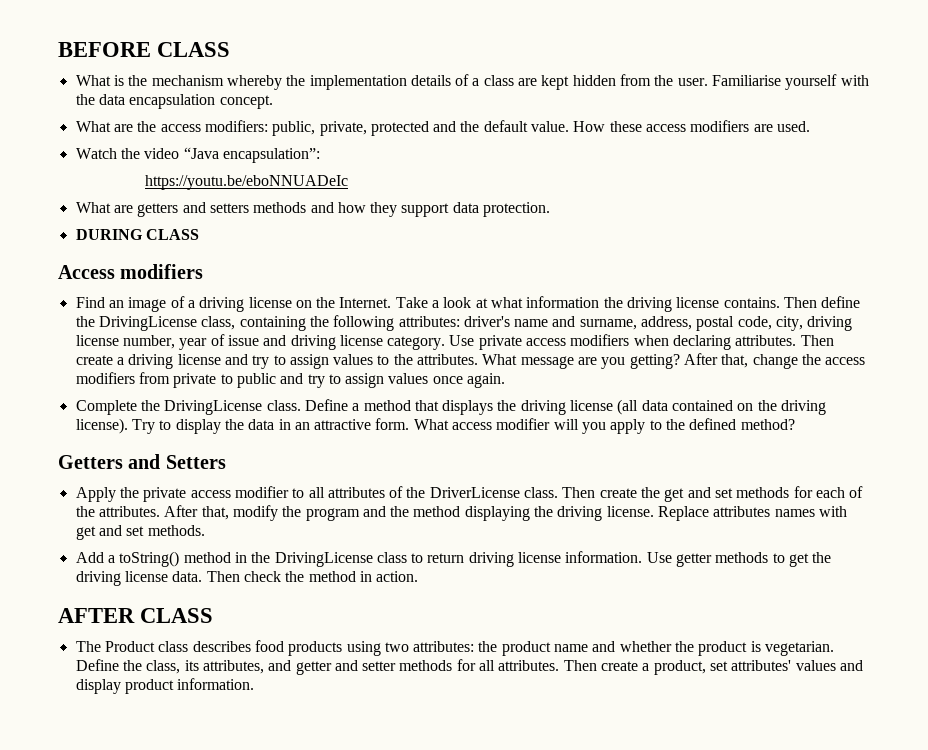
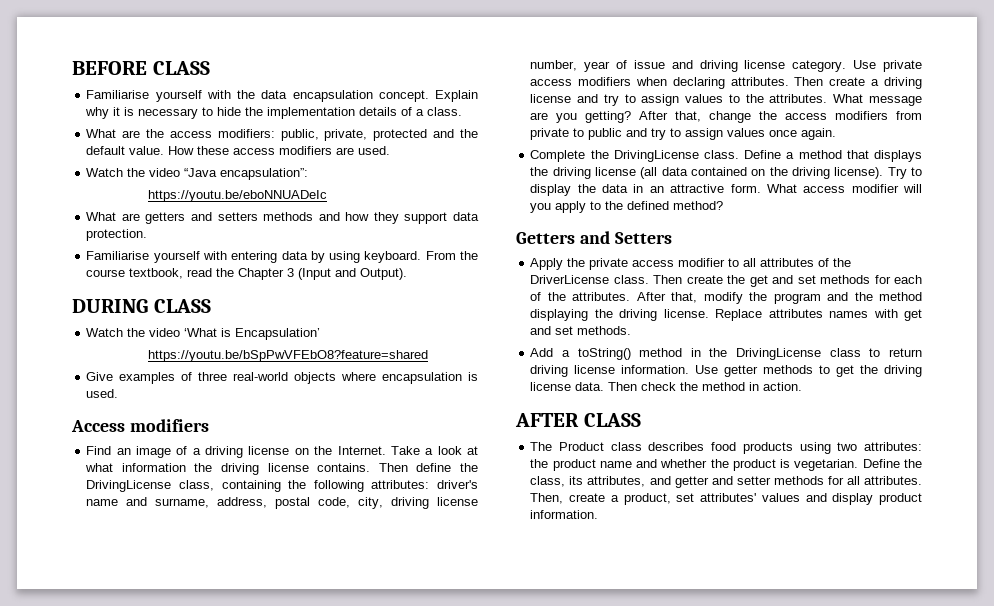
[75,74,708,90] What is the mechanism whereby the implementation details of a class are kept hidden from the user. -> (210, 68) none
(273, 102) none -> [434,90,478,102] [85,107,463,119] Explain why it is necessary to hide the implementation details of a class.
[75,229,199,240] DURING CLASS -> [86,251,479,263] [86,268,408,280] [72,299,211,313] [86,328,321,340] [148,350,429,362] [86,372,478,384] [86,389,119,398] Familiarise yourself with entering data by using keyboard. From the course textbook, read the Chapter 3 (Input and Output). // DURING CLASS // Watch the video ‘What is Encapsulation’ // https://youtu.be/bSpPwVFEbO8?feature=shared // Give examples of three real-world objects where encapsulation is used.
[563,660,597,671] Then -> [530,493,564,504] Then,

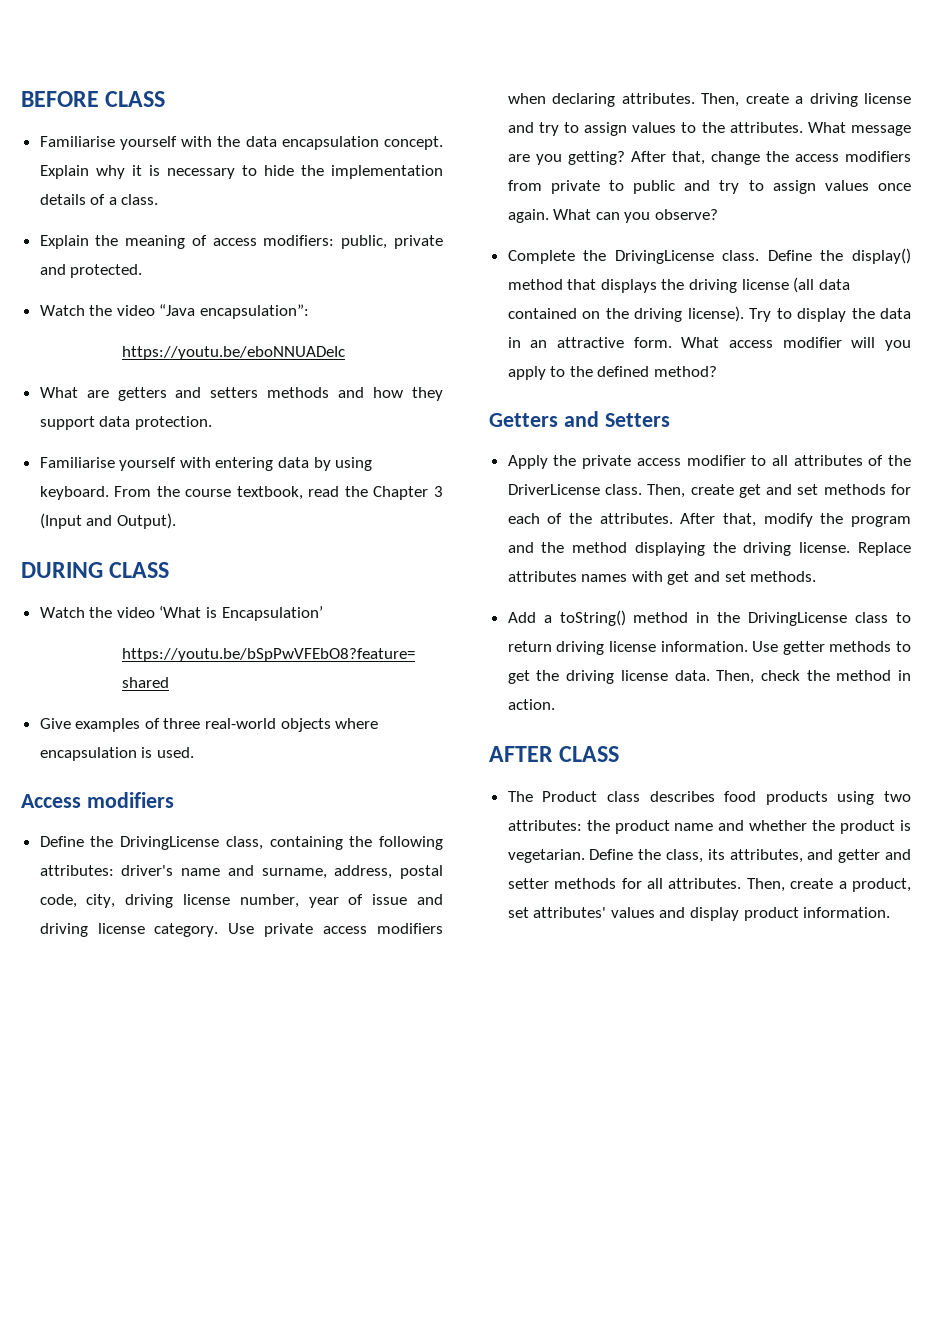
[86,129,478,141] [86,146,391,155] What are the access modifiers: public, private, protected and the default value. How these access modifiers are used. -> [39,235,444,249] [39,264,143,278] Explain the meaning of access modifiers: public, private and protected.
[86,446,479,458] [85,463,452,475] Find an image of a driving license on the Internet. Take a look at what information the driving license contains. Then define -> [39,836,84,847] Define
[794,77,824,86] Then -> [701,93,740,107] Then,
(837, 134) none -> [553,209,719,223] What can you observe?
[786,152,795,159] a -> [820,248,911,264] the display()
[653,275,746,284] Then create the -> [647,484,734,498] Then, create
[608,382,638,391] Then -> [716,670,755,684] Then,

